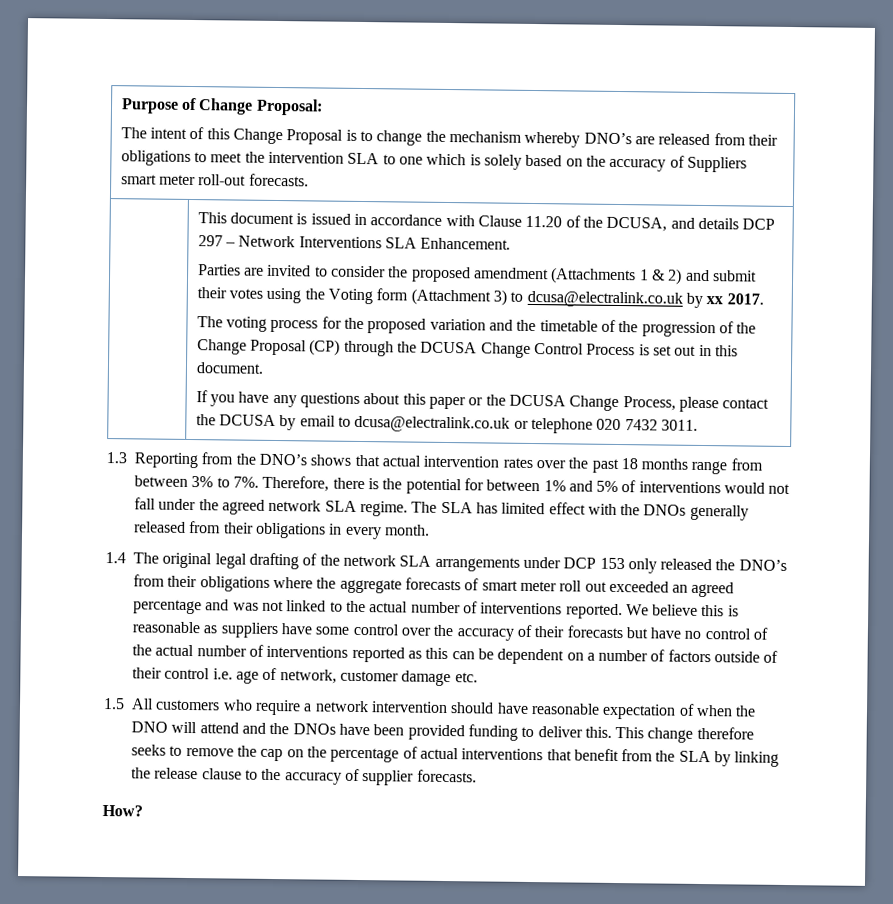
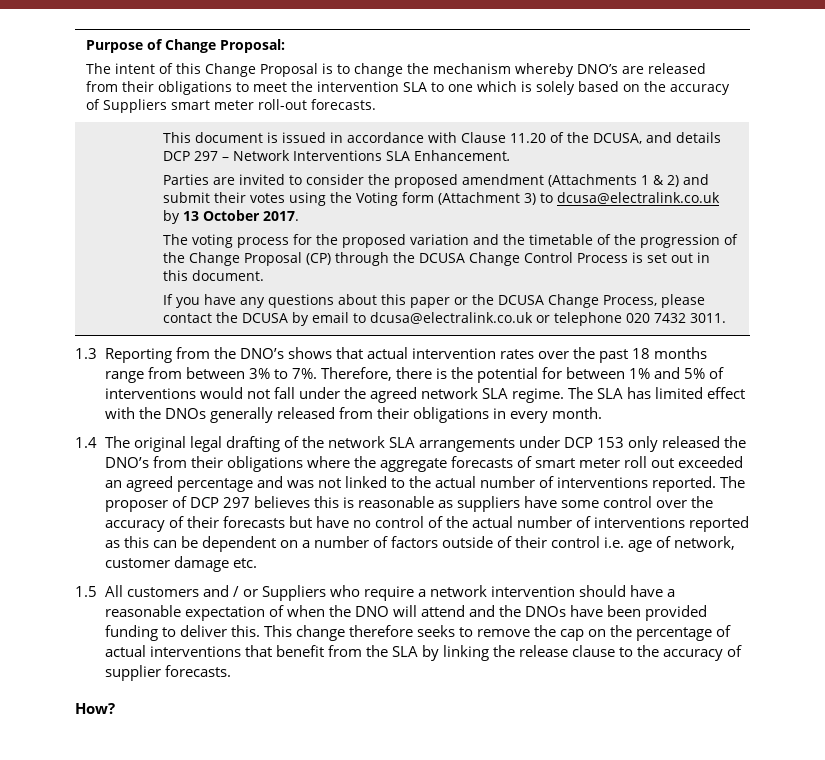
[706,296,724,305] xx -> [183,210,261,221] 13 October
[625,604,699,616] We believe -> [720,476,746,488] [104,496,310,512] The proposer of DCP 297 believes
(221, 705) none -> [202,585,326,601] and / or Suppliers
(529, 708) none -> [667,589,676,597] a

